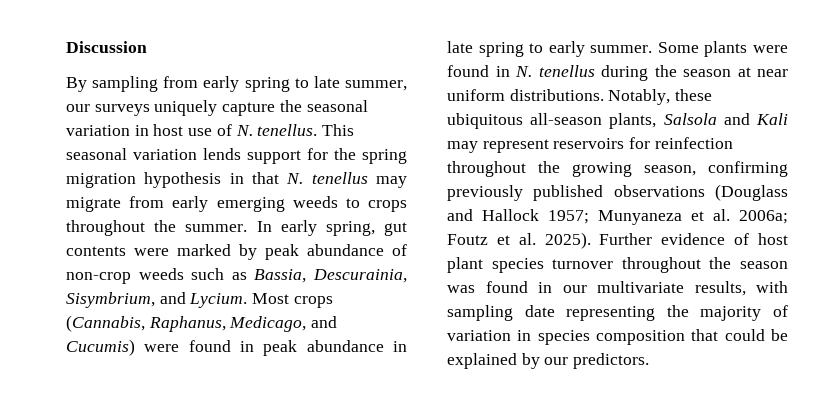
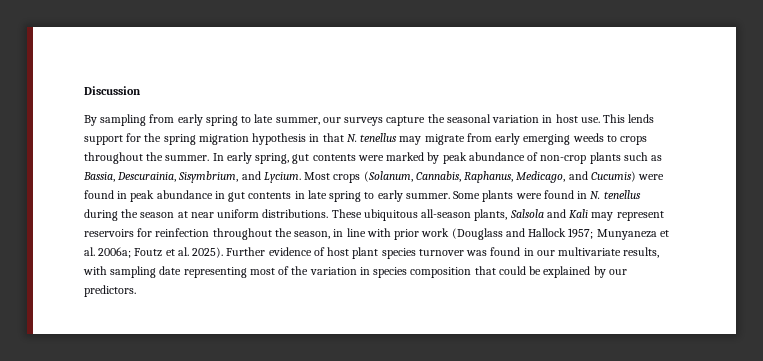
[154,100,218,116] uniquely -> (384, 121) none
[188,124,355,136] [66,148,197,160] use of N. tenellus. This seasonal variation -> [580,114,626,123] use. This
[138,268,184,280] weeds -> [589,152,621,164] plants
[66,315,145,332] (Cannabis, -> [363,171,461,182] (Solanum, Cannabis,
(407, 346) none -> [228,191,305,202] gut contents in
[608,89,713,105] Notably, these -> [331,209,362,218] These
[572,161,788,177] [447,185,705,201] growing season, confirming previously published observations -> [294,228,450,240] season, in line with prior work
[621,257,788,273] throughout the season -> (464, 252) none
[666,305,788,321] the majority of -> [249,266,309,275] most of the

